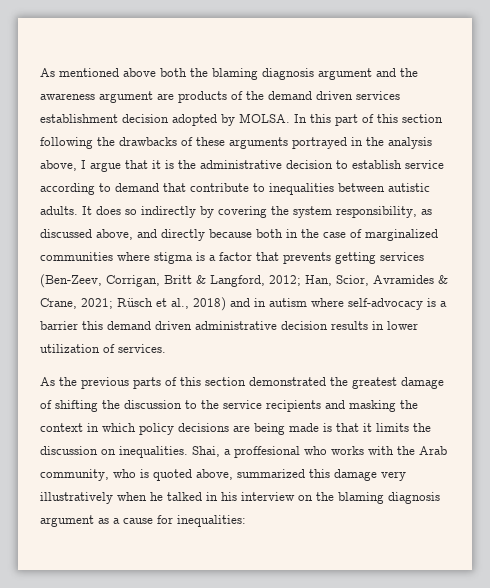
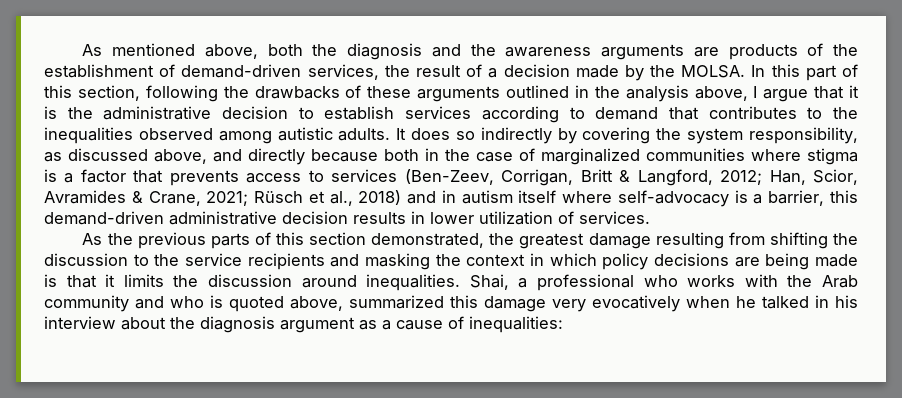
[123,68,156,77] above -> [204,44,258,59] above,
[212,68,372,80] blaming diagnosis argument -> [347,43,423,60] diagnosis
[99,91,153,103] argument -> [601,44,685,60] arguments
[268,91,400,100] [40,114,235,126] demand driven services establishment decision adopted by -> [44,64,676,81] establishment of demand-driven services, the result of a decision made by the
[402,114,443,123] section -> [77,85,140,101] section,
[292,137,347,149] portrayed -> [506,85,569,98] outlined
[405,160,444,169] service -> [405,106,472,119] services
[190,183,385,195] contribute to inequalities between -> [708,106,859,119] [44,127,272,144] contributes to the inequalities observed among
[335,252,376,264] getting -> [246,170,324,183] access to
(307, 302) none -> [518,190,557,203] itself
[40,321,192,330] barrier this demand driven -> [768,190,858,206] [44,211,164,225] barrier, this demand-driven
[249,377,326,386] demonstrated -> [371,233,485,248] demonstrated,
[40,400,52,409] of -> [655,232,765,249] resulting from
[101,449,116,455] on -> [301,275,357,288] around
[234,446,300,458] proffesional -> [537,274,635,291] professional
[40,469,109,481] community, -> [44,295,164,312] community and
[40,492,113,504] illustratively -> [592,295,680,312] evocatively
[298,492,384,504] on the blaming -> [121,317,195,330] about the
[157,515,173,524] for -> [448,316,464,329] of

